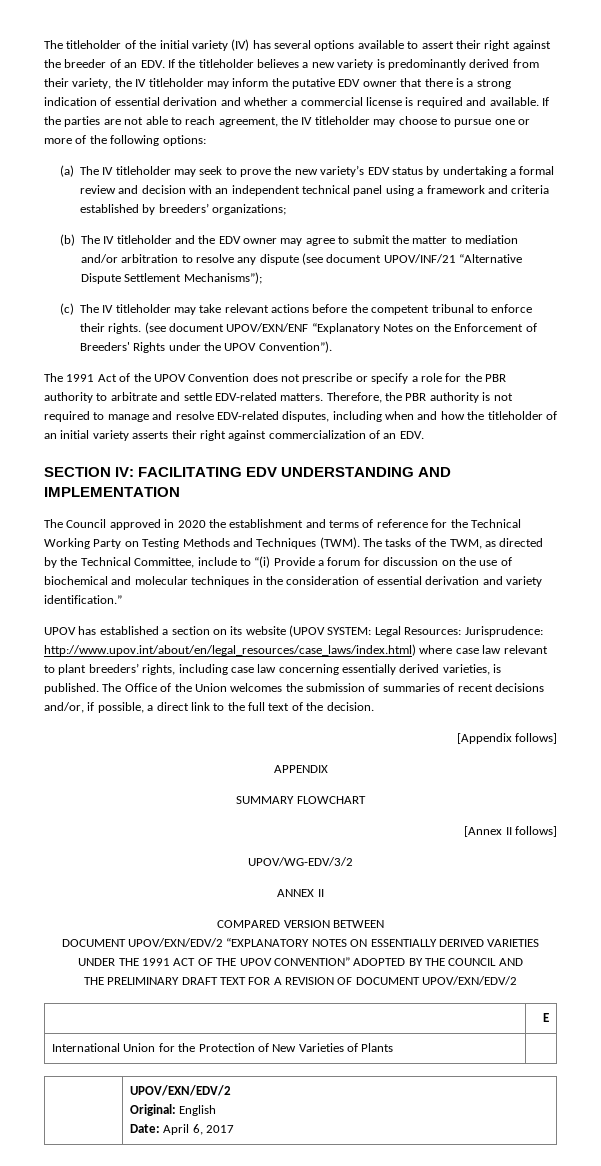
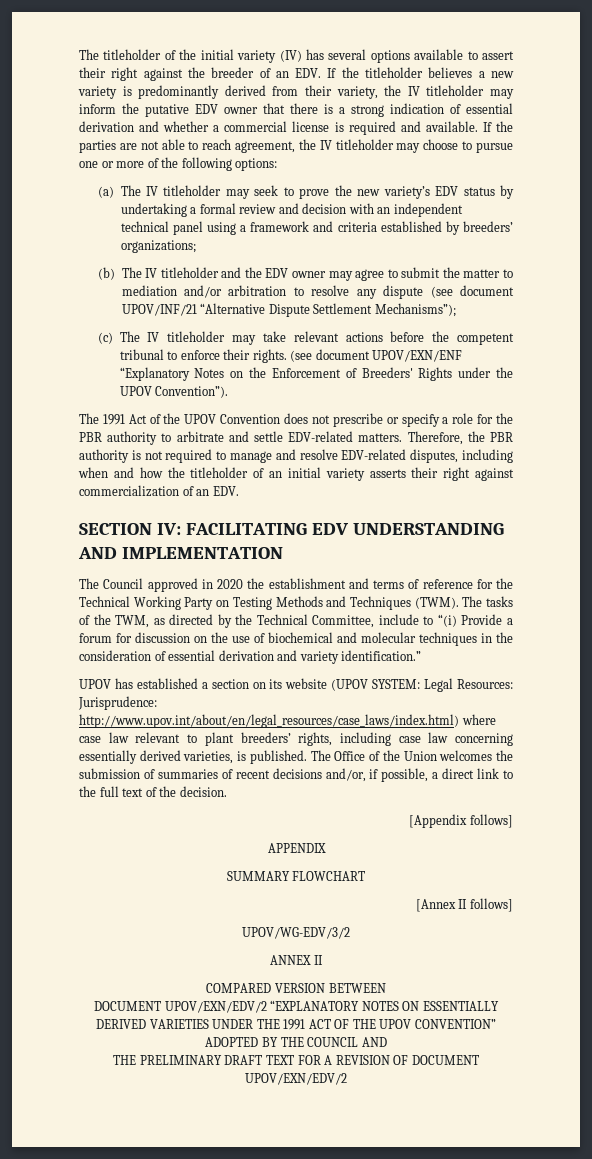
[542,1013,549,1022] [52,1043,394,1052] [130,1085,232,1096] [130,1104,217,1116] [130,1124,235,1135] // | E // International Union for the Protection of New Varieties of Plants | // | UPOV/EXN/EDV/2 // Original: English // Date: April 6, 2017 -> (347, 1079) none

